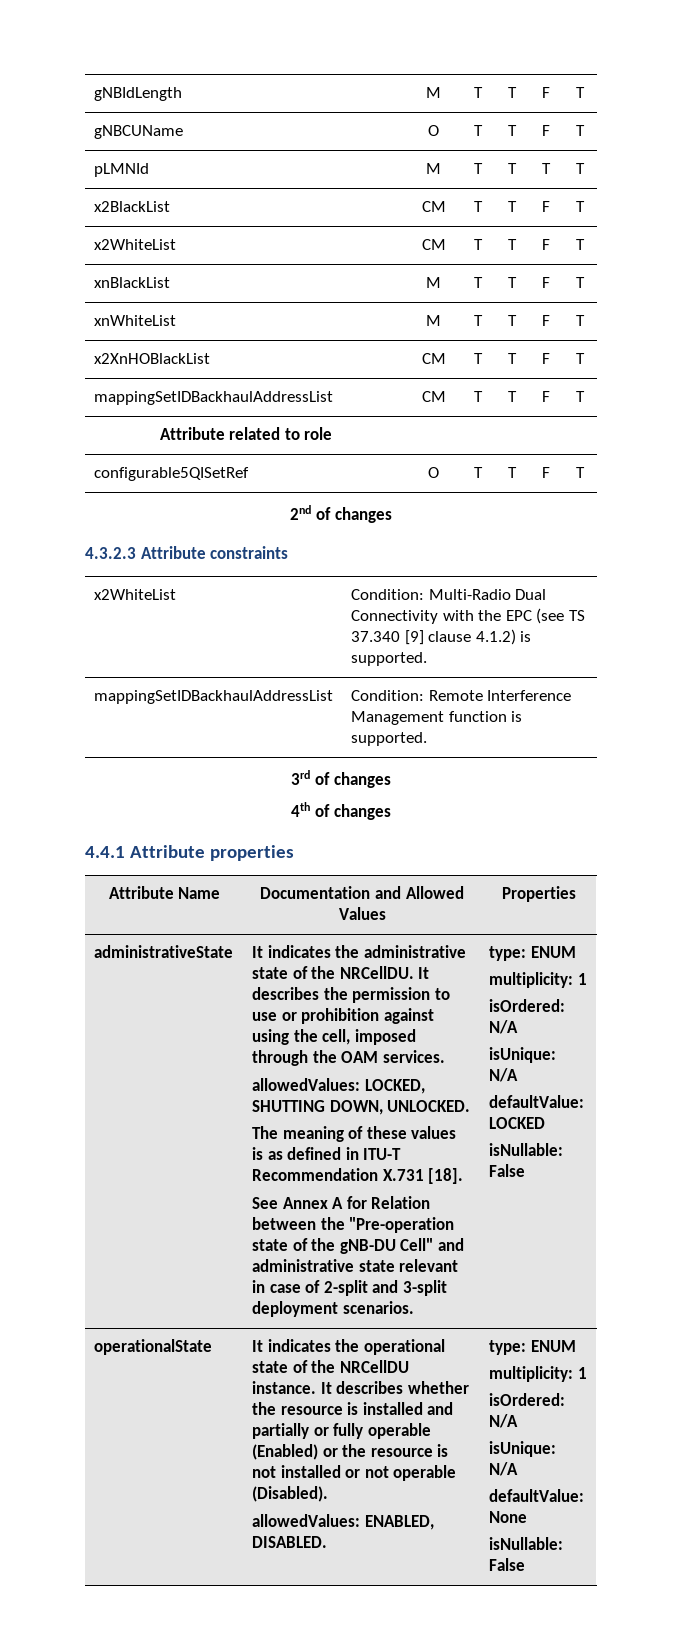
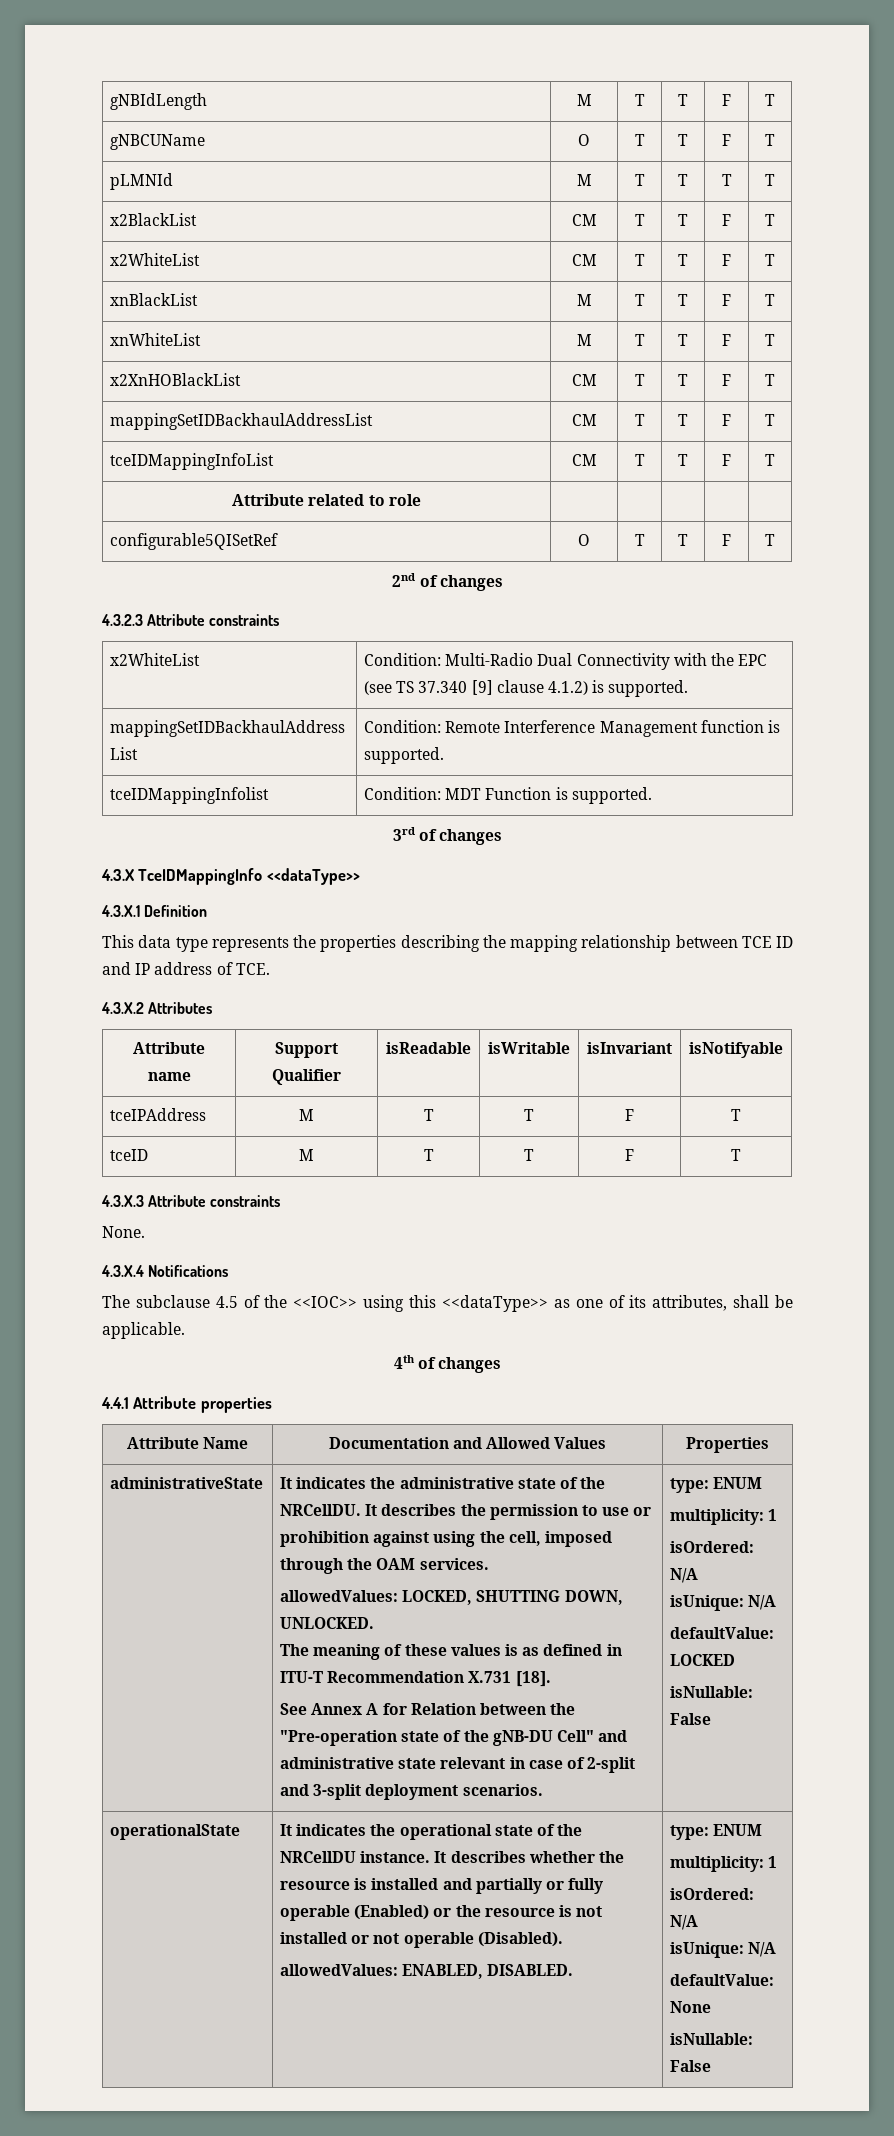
(585, 396) none -> [110,453,275,470] [571,454,597,466] [634,454,645,466] [678,454,688,466] [722,454,731,466] [765,454,775,466] // tceIDMappingInfoList | CM | T | T | F | T
[291,770,391,788] // 3rd of changes -> [110,787,270,804] [364,787,652,804] [392,827,503,845] [101,868,360,885] [101,905,208,917] [102,935,793,952] [102,962,270,975] [101,1002,213,1014] [133,1042,205,1054] [147,1072,191,1081] [275,1042,338,1058] [272,1069,341,1085] [386,1042,471,1054] [488,1042,570,1054] [587,1042,672,1054] [689,1042,783,1058] [110,1108,207,1121] [299,1109,314,1121] [423,1109,434,1121] [524,1109,534,1121] [625,1109,634,1121] [731,1109,741,1121] [110,1149,149,1161] [299,1149,314,1161] [423,1149,434,1161] [524,1149,534,1161] [625,1149,634,1161] [731,1149,741,1161] [101,1195,281,1207] [102,1226,145,1238] [101,1265,229,1277] [102,1295,793,1312] [102,1322,185,1339] // tceIDMappingInfolist | Condition: MDT Function is supported. // 3rd of changes // 4.3.X TceIDMappingInfo <<dataType>> // 4.3.X.1 Definition // This data type represents the properties describing the mapping relationship between TCE ID and IP address of TCE. // 4.3.X.2 Attributes // Attribute name | Support Qualifier | isReadable | isWritable | isInvariant | isNotifyable // tceIPAddress | M | T | T | F | T // tceID | M | T | T | F | T // 4.3.X.3 Attribute constraints // None. // 4.3.X.4 Notifications // The subclause 4.5 of the <<IOC>> using this <<dataType>> as one of its attributes, shall be applicable.

